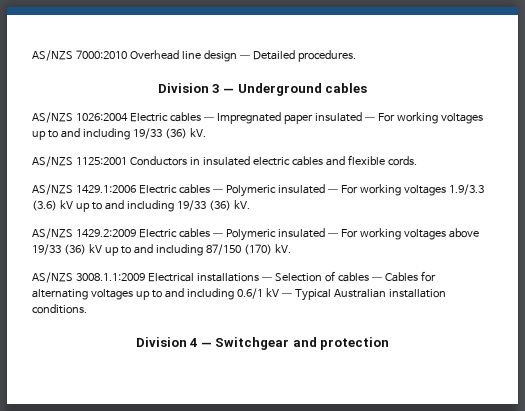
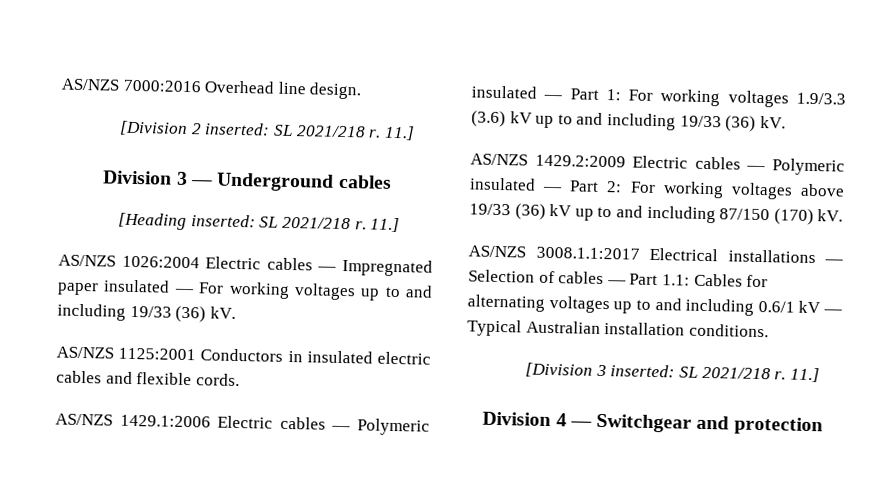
[32,50,127,61] AS/NZS 7000:2010 -> [61,78,202,93] AS/NZS 7000:2016
[203,50,356,62] design — Detailed procedures. -> [309,82,362,100] [119,120,415,141] design. // [Division 2 inserted: SL 2021/218 r. 11.]
(368, 88) none -> [118,212,401,233] // [Heading inserted: SL 2021/218 r. 11.]
(338, 191) none -> [569,88,621,101] Part 1:
(338, 235) none -> [569,180,623,193] Part 2:
[75,273,145,281] 3008.1.1:2009 -> [535,246,640,260] 3008.1.1:2017
(382, 279) none -> [629,273,690,286] Part 1.1:
(87, 309) none -> [525,362,820,383] // [Division 3 inserted: SL 2021/218 r. 11.]

